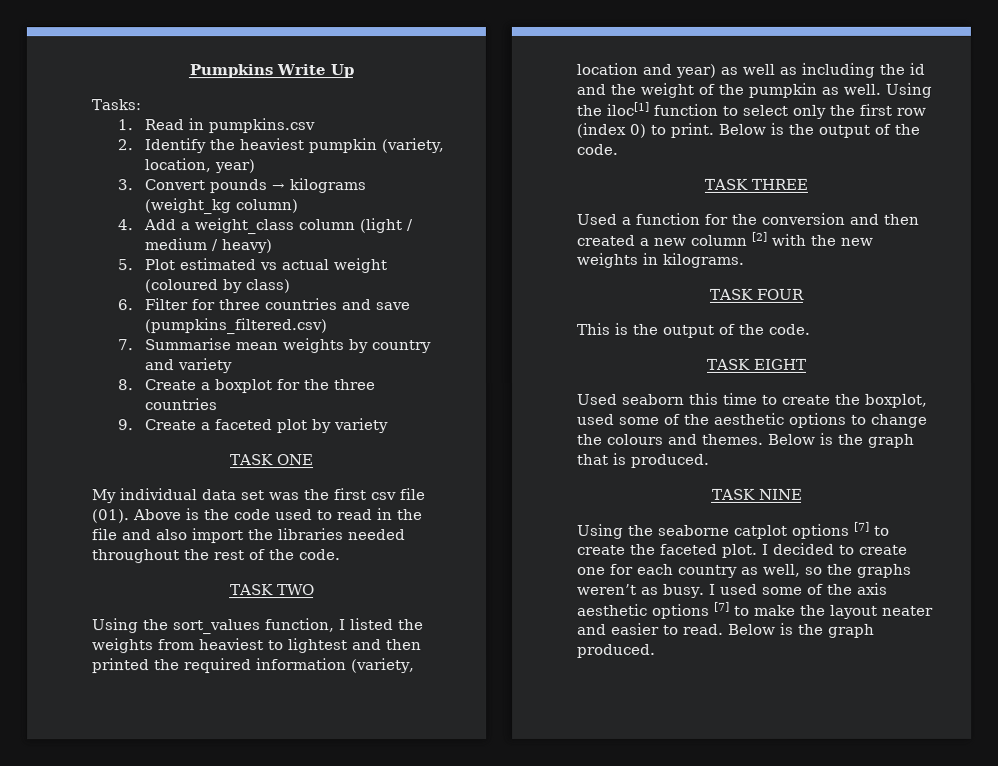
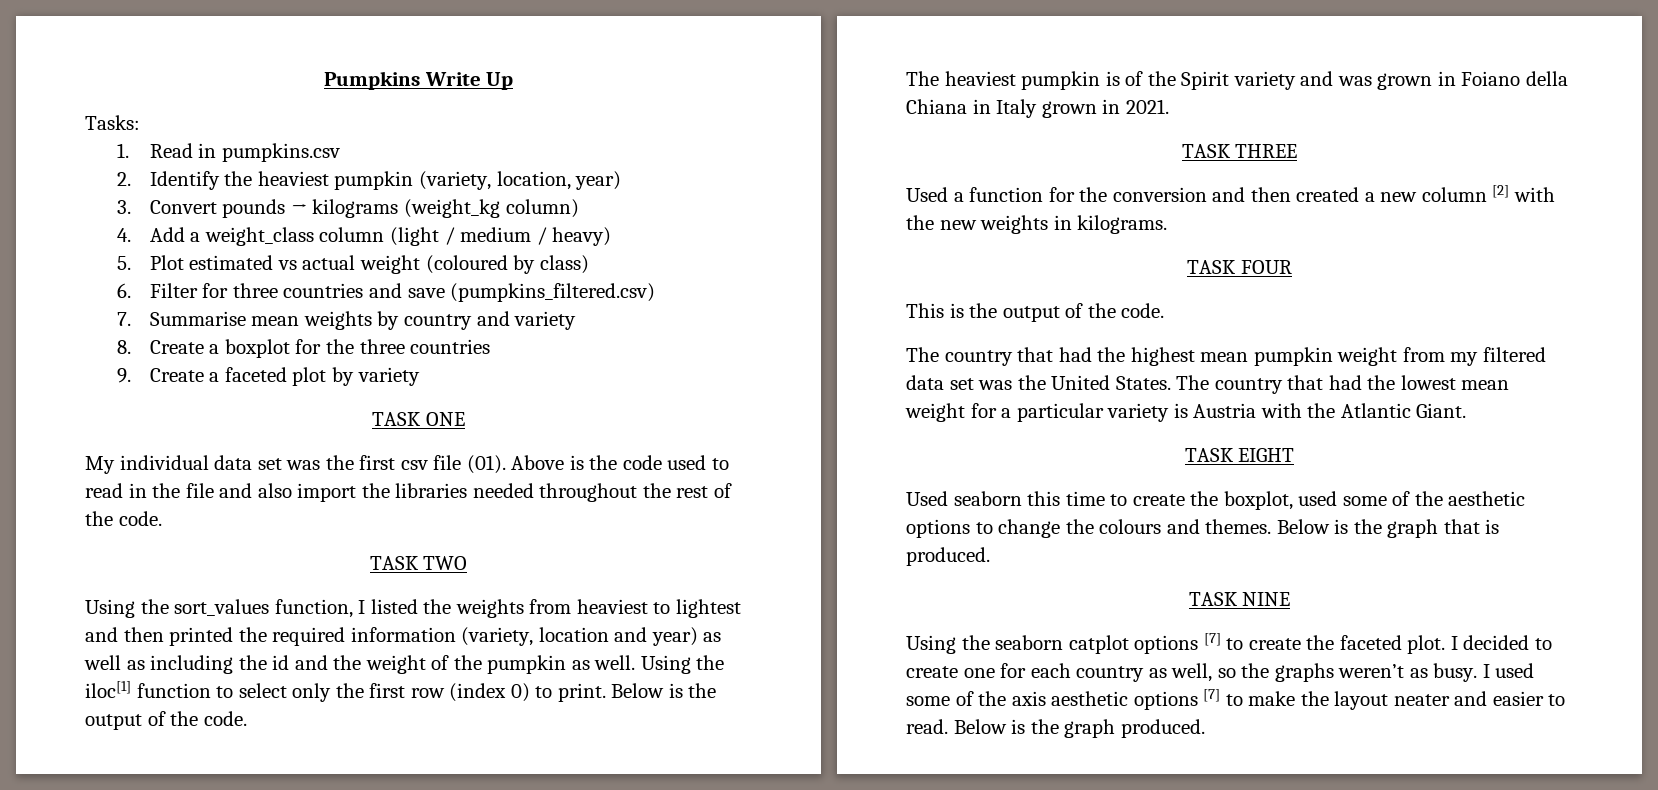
(618, 149) none -> [906,71,1568,90] [906,99,1169,118] // The heaviest pumpkin is of the Spirit variety and was grown in Foiano della Chiana in Italy grown in 2021.
(810, 329) none -> [906,347,1546,366] [906,375,1510,394] [905,403,1467,422] // The country that had the highest mean pumpkin weight from my filtered data set was the United States. The country that had the lowest mean weight for a particular variety is Austria with the Atlantic Giant.
[658,524,730,536] seaborne -> [995,635,1064,650] seaborn

